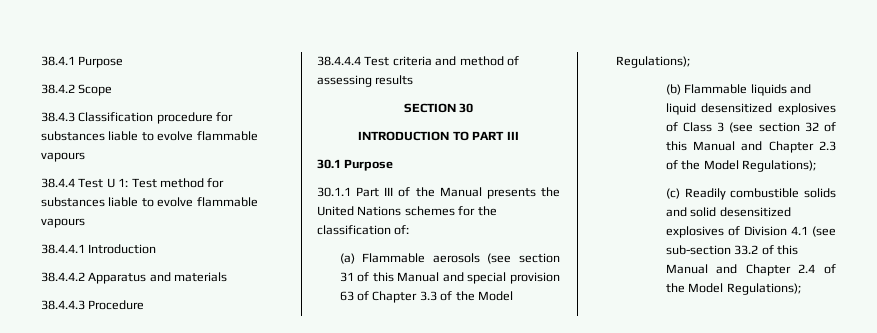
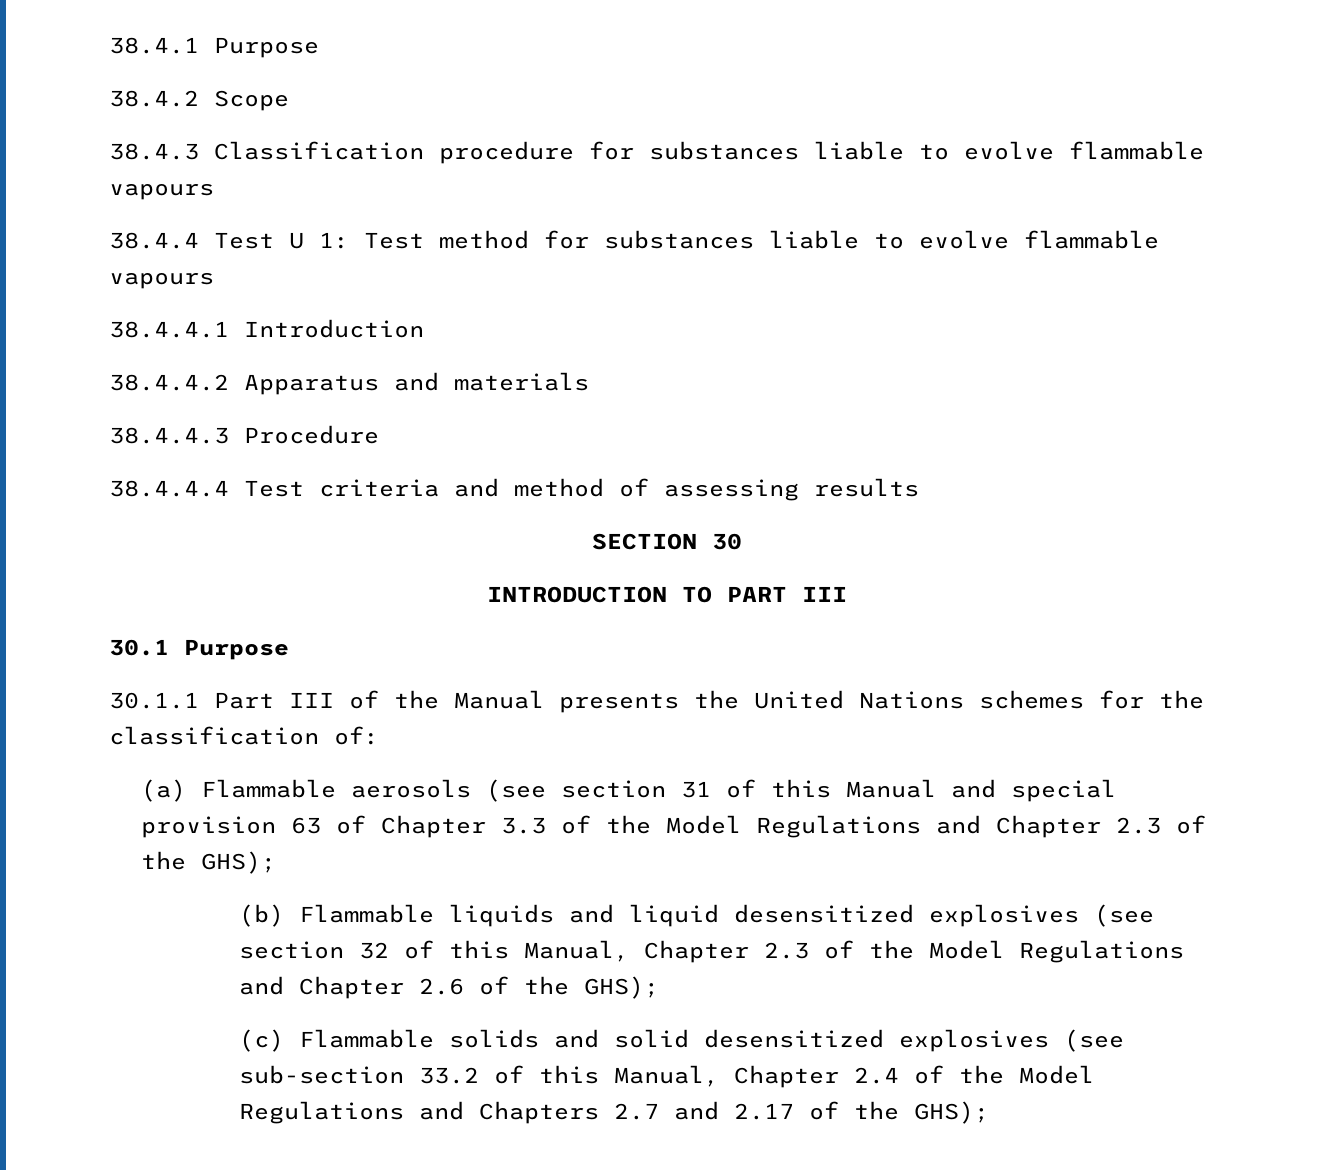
[615,56,690,68] Regulations); -> [756,815,1207,838] [141,851,277,874] Regulations and Chapter 2.3 of the GHS);
[665,122,725,132] of Class 3 -> (1079, 915) none
[693,141,763,151] Manual and -> [523,940,629,962] Manual,
[742,160,817,172] Regulations); -> [1018,940,1184,963] [238,976,659,999] Regulations and Chapter 2.6 of the GHS);
[684,188,800,200] Readily combustible -> [298,1029,434,1048] Flammable
[727,226,808,236] of Division 4.1 -> (1049, 1040) none
[665,264,738,274] Manual and -> [613,1065,719,1087] Manual,
[726,283,801,295] Regulations); -> [238,1101,989,1124] Regulations and Chapters 2.7 and 2.17 of the GHS);

